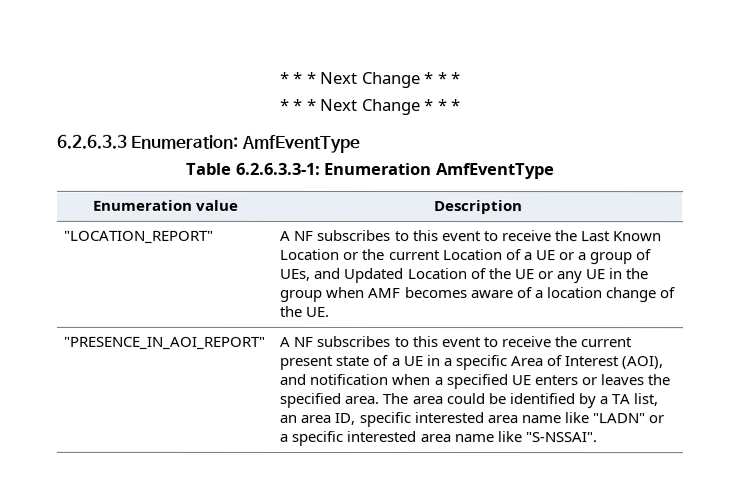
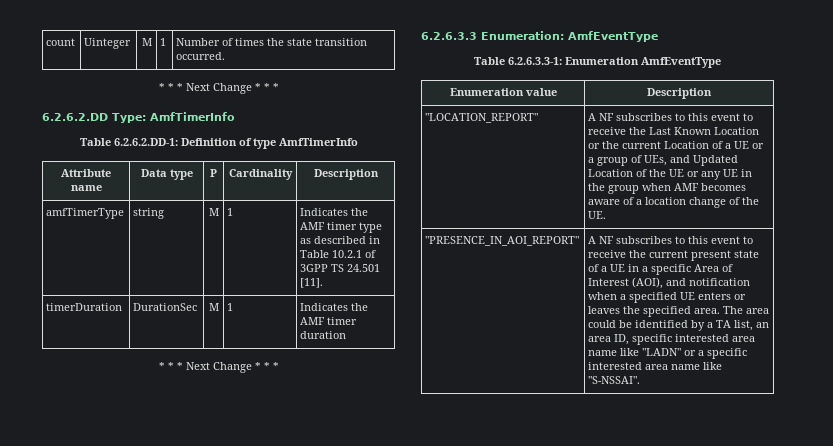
[279,71,462,89] * * * Next Change * * * -> [46,38,76,46] [84,38,132,49] [141,38,152,46] [160,38,167,46] [176,38,368,46] [176,52,226,60] [158,83,279,94] [42,112,235,123] [79,138,358,149] [61,169,111,177] [70,185,102,191] [140,169,193,180] [210,169,217,177] [228,169,293,180] [313,169,379,180] [46,208,125,219] [133,208,165,219] [208,208,219,216] [227,208,234,216] [300,208,369,216] [300,222,383,233] [300,236,381,244] [300,250,377,258] [300,264,381,272] [300,278,324,288] [46,303,123,311] [133,303,198,311] [208,303,219,311] [227,303,234,311] [300,303,369,311] [300,317,358,325] [300,331,347,339] count | Uinteger | M | 1 | Number of times the state transition occurred. // * * * Next Change * * * // 6.2.6.2.DD Type: AmfTimerInfo // Table 6.2.6.2.DD-1: Definition of type AmfTimerInfo // Attribute name | Data type | P | Cardinality | Description // amfTimerType | string | M | 1 | Indicates the AMF timer type as described in Table 10.2.1 of 3GPP TS 24.501 [11]. // timerDuration | DurationSec | M | 1 | Indicates the AMF timer duration

